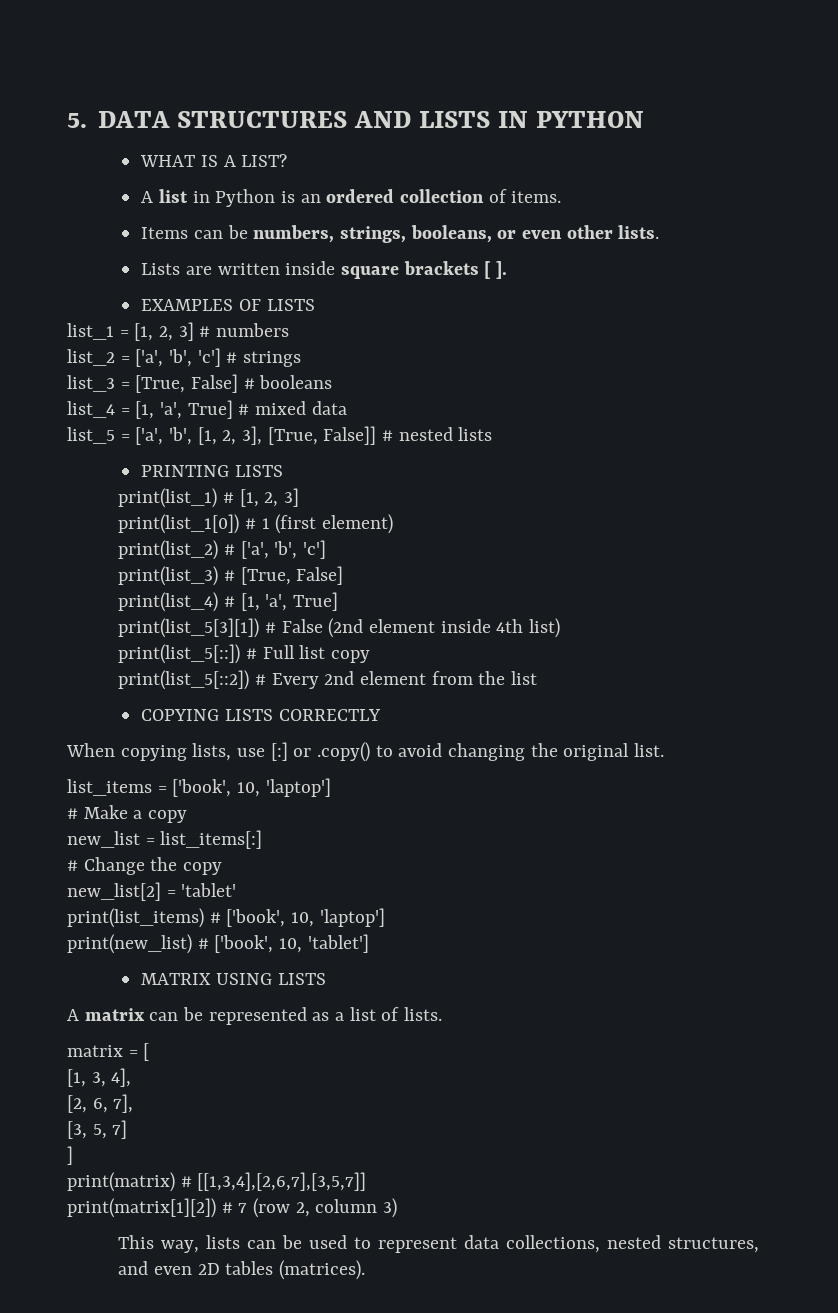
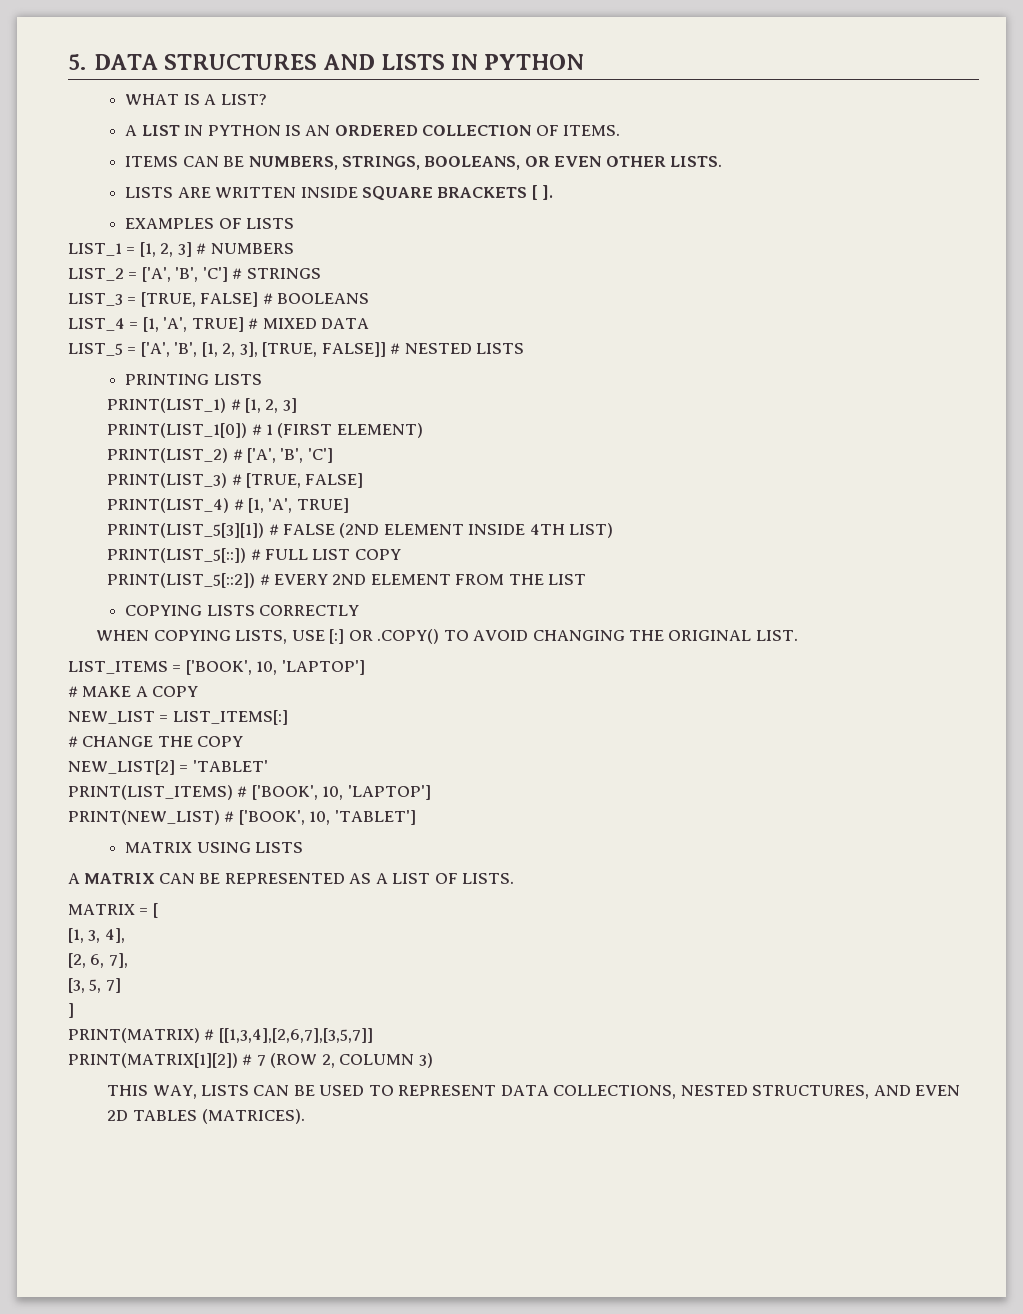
[158,189,562,207] [141,225,660,243] [141,261,479,279] list in Python is an ordered collection of items. // Items can be numbers, strings, booleans, or even other lists. // Lists are written inside square brackets -> [141,125,621,136] [125,156,723,170] [125,186,528,201] LIST IN PYTHON IS AN ORDERED COLLECTION OF ITEMS. // ITEMS CAN BE NUMBERS, STRINGS, BOOLEANS, OR EVEN OTHER LISTS. // LISTS ARE WRITTEN INSIDE SQUARE BRACKETS
[67,323,114,340] list_1 -> [68,243,122,256] LIST_1
[216,323,290,337] [67,348,302,367] [67,374,333,393] [67,400,347,419] [67,426,493,445] numbers // list_2 = ['a', 'b', 'c'] # strings // list_3 = [True, False] # booleans // list_4 = [1, 'a', True] # mixed data // list_5 = ['a', 'b', [1, 2, 3], [True, False]] # nested lists -> [210,243,294,254] [68,267,321,282] [68,292,370,307] [68,317,370,332] [68,342,525,357] NUMBERS // LIST_2 = ['A', 'B', 'C'] # STRINGS // LIST_3 = [TRUE, FALSE] # BOOLEANS // LIST_4 = [1, 'A', TRUE] # MIXED DATA // LIST_5 = ['A', 'B', [1, 2, 3], [TRUE, FALSE]] # NESTED LISTS
[118,488,218,508] print(list_1) -> [107,398,227,413] PRINT(LIST_1)
[118,514,240,534] print(list_1[0]) -> [107,423,248,438] PRINT(LIST_1[0])
[275,514,393,534] [118,540,326,560] [118,566,344,586] [118,592,338,612] [118,618,560,638] [118,644,370,664] [118,670,537,690] [141,709,381,721] [66,742,665,762] [67,778,331,797] [67,805,188,823] [67,830,263,849] [67,857,223,875] [67,882,237,901] [67,908,385,928] [67,934,369,954] [141,973,326,985] [67,1007,443,1025] [67,1045,123,1057] (first element) // print(list_2) # ['a', 'b', 'c'] // print(list_3) # [True, False] // print(list_4) # [1, 'a', True] // print(list_5[3][1]) # False (2nd element inside 4th list) // print(list_5[::]) # Full list copy // print(list_5[::2]) # Every 2nd element from the list // COPYING LISTS CORRECTLY // When copying lists, use [:] or .copy() to avoid changing the original list. // list_items = ['book', 10, 'laptop'] // # Make a copy // new_list = list_items[:] // # Change the copy // new_list[2] = 'tablet' // print(list_items) # ['book', 10, 'laptop'] // print(new_list) # ['book', 10, 'tablet'] // MATRIX USING LISTS // A matrix can be represented as a list of lists. // matrix -> [277,423,423,438] [107,448,333,463] [107,473,364,488] [107,498,349,513] [107,523,614,538] [107,548,401,563] [107,573,587,588] [125,605,360,616] [96,629,798,644] [68,660,365,675] [68,686,199,697] [68,710,288,725] [68,736,244,747] [68,760,268,775] [68,785,431,800] [68,810,416,825] [125,842,304,853] [68,873,515,884] [68,904,135,915] (FIRST ELEMENT) // PRINT(LIST_2) # ['A', 'B', 'C'] // PRINT(LIST_3) # [TRUE, FALSE] // PRINT(LIST_4) # [1, 'A', TRUE] // PRINT(LIST_5[3][1]) # FALSE (2ND ELEMENT INSIDE 4TH LIST) // PRINT(LIST_5[::]) # FULL LIST COPY // PRINT(LIST_5[::2]) # EVERY 2ND ELEMENT FROM THE LIST // COPYING LISTS CORRECTLY // WHEN COPYING LISTS, USE [:] OR .COPY() TO AVOID CHANGING THE ORIGINAL LIST. // LIST_ITEMS = ['BOOK', 10, 'LAPTOP'] // # MAKE A COPY // NEW_LIST = LIST_ITEMS[:] // # CHANGE THE COPY // NEW_LIST[2] = 'TABLET' // PRINT(LIST_ITEMS) # ['BOOK', 10, 'LAPTOP'] // PRINT(NEW_LIST) # ['BOOK', 10, 'TABLET'] // MATRIX USING LISTS // A MATRIX CAN BE REPRESENTED AS A LIST OF LISTS. // MATRIX
[67,1172,175,1192] print(matrix) -> [68,1028,200,1043] PRINT(MATRIX)
[67,1198,216,1218] print(matrix[1][2]) -> [68,1053,238,1068] PRINT(MATRIX[1][2])
[253,1198,398,1218] [118,1235,759,1253] [118,1260,365,1280] (row 2, column 3) // This way, lists can be used to represent data collections, nested structures, and even 2D tables (matrices). -> [270,1053,433,1068] [107,1085,960,1099] [107,1109,305,1124] (ROW 2, COLUMN 3) // THIS WAY, LISTS CAN BE USED TO REPRESENT DATA COLLECTIONS, NESTED STRUCTURES, AND EVEN 2D TABLES (MATRICES).

